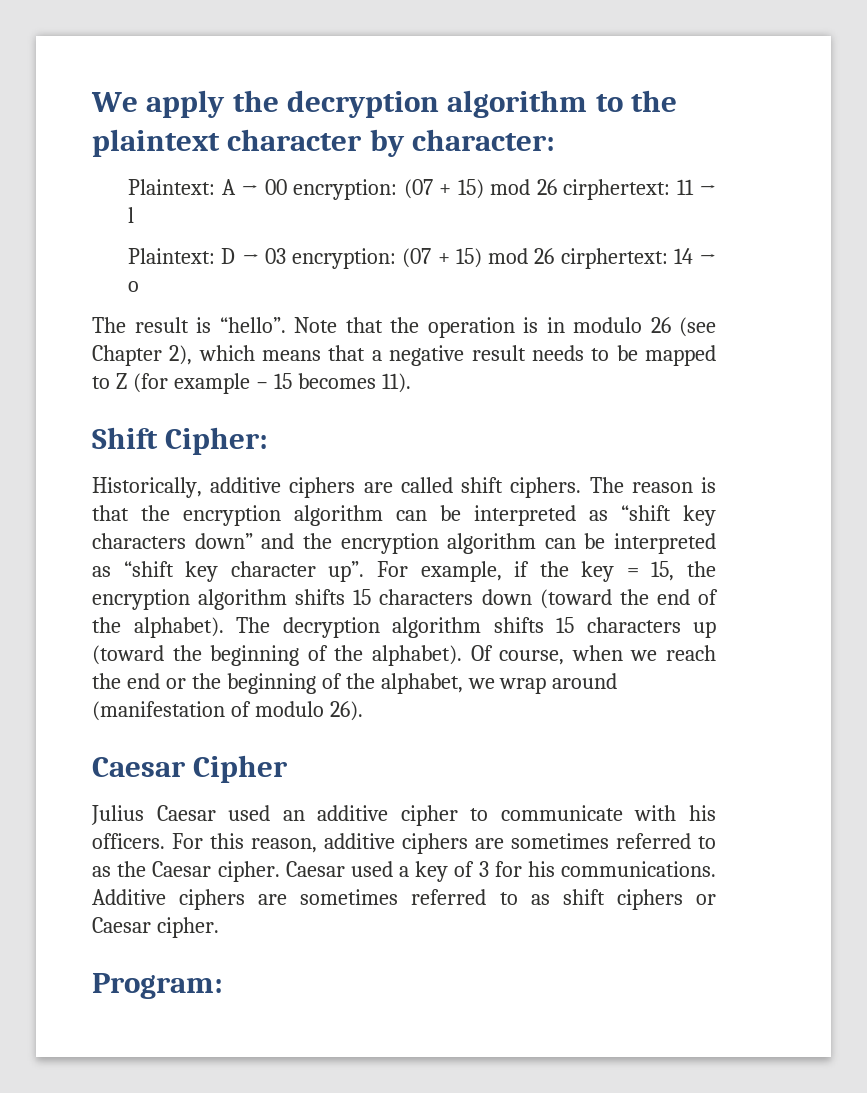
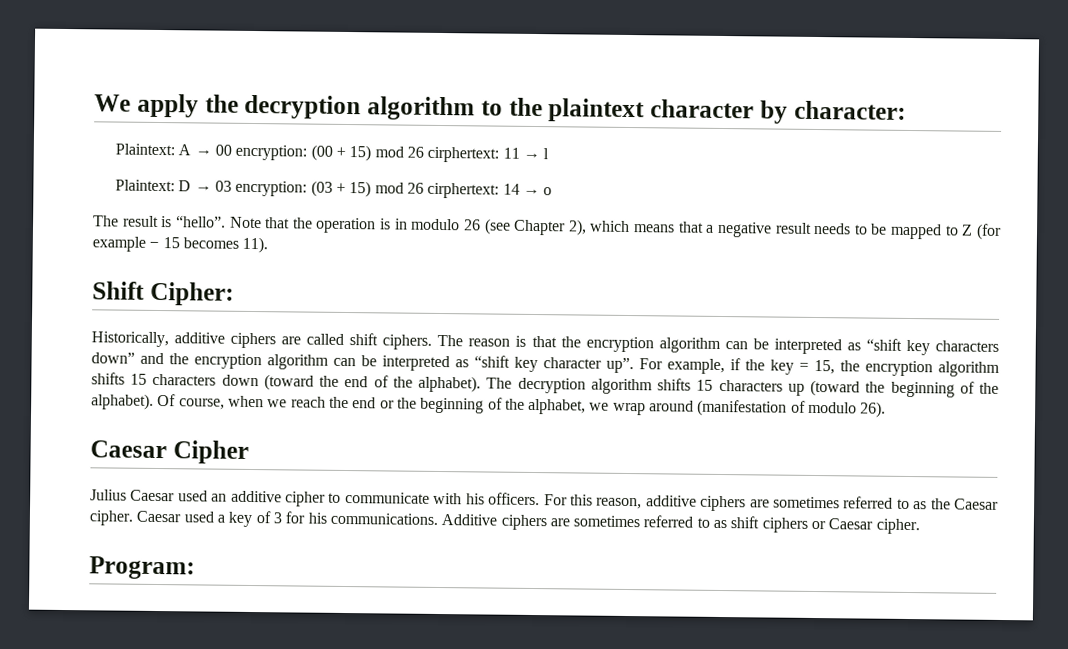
[403,179,433,199] (07 -> [310,144,333,161] (00
[402,248,432,268] (07 -> [310,180,333,197] (03

